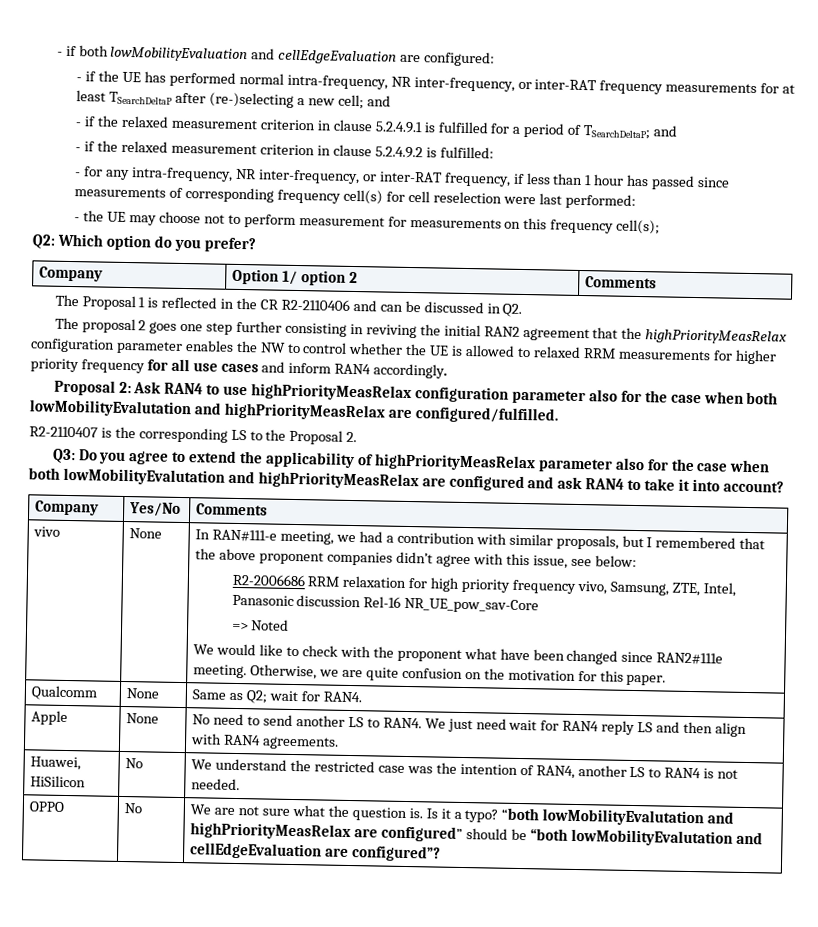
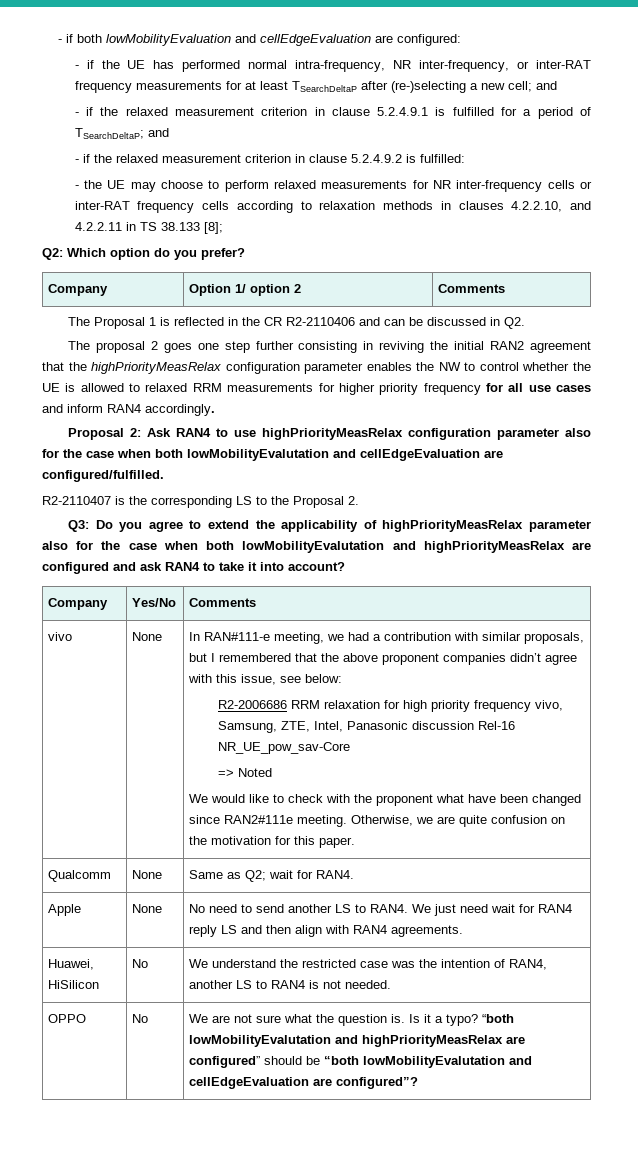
[75,166,730,190] [74,187,636,209] // - for any intra-frequency, NR inter-frequency, or inter-RAT frequency, if less than 1 hour has passed since measurements of corresponding frequency cell(s) for cell reselection were last performed: -> (465, 158) none
[203,214,225,224] not -> (203, 184) none
[298,216,661,235] measurement for measurements on this frequency cell(s); -> [273,180,592,192] [74,201,592,213] [74,222,223,234] relaxed measurements for NR inter-frequency cells or inter-RAT frequency cells according to relaxation methods in clauses 4.2.2.10, and 4.2.2.11 in TS 38.133 [8];
[223,402,386,421] highPriorityMeasRelax -> [360,449,480,461] cellEdgeEvaluation

